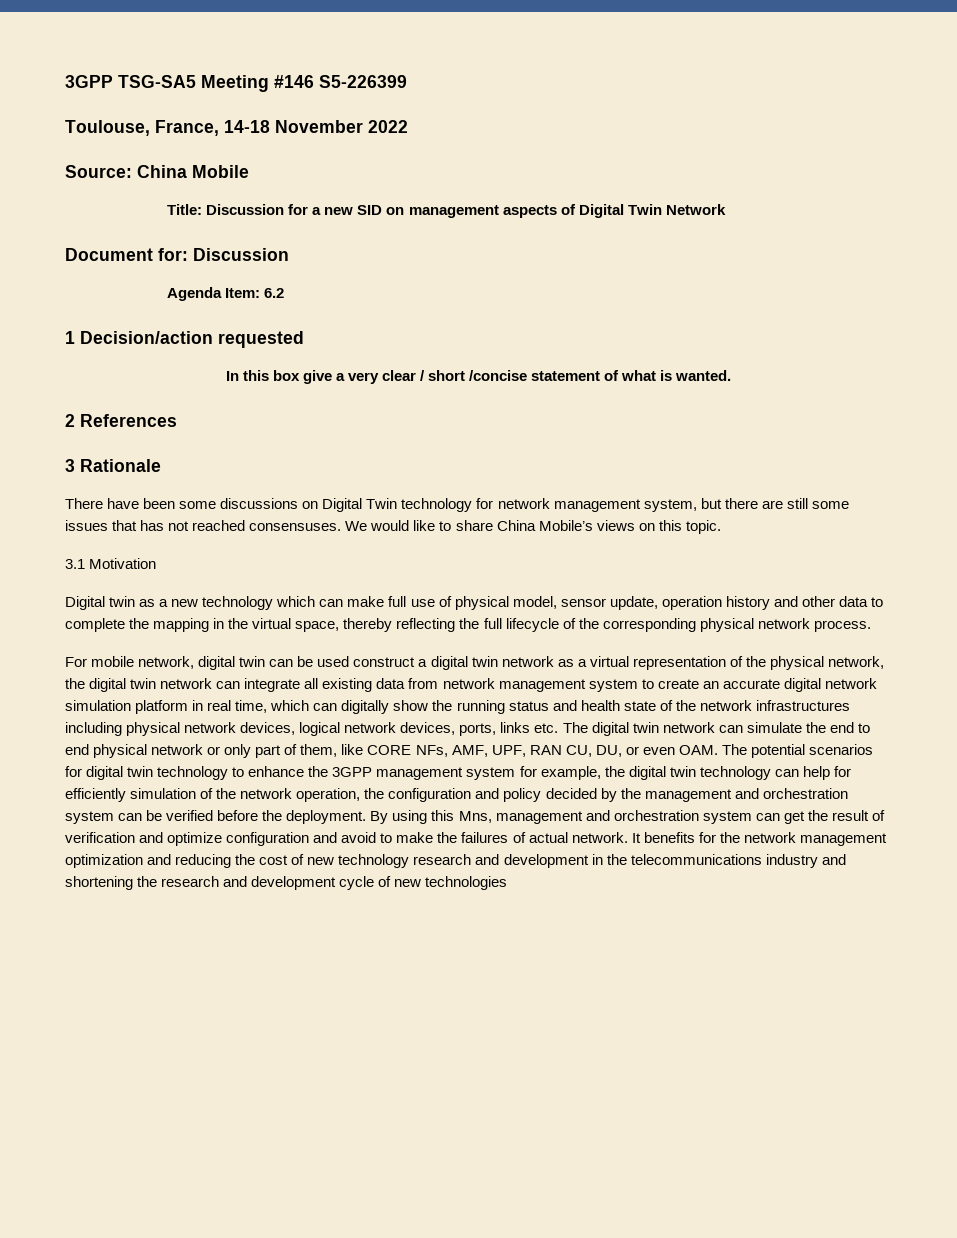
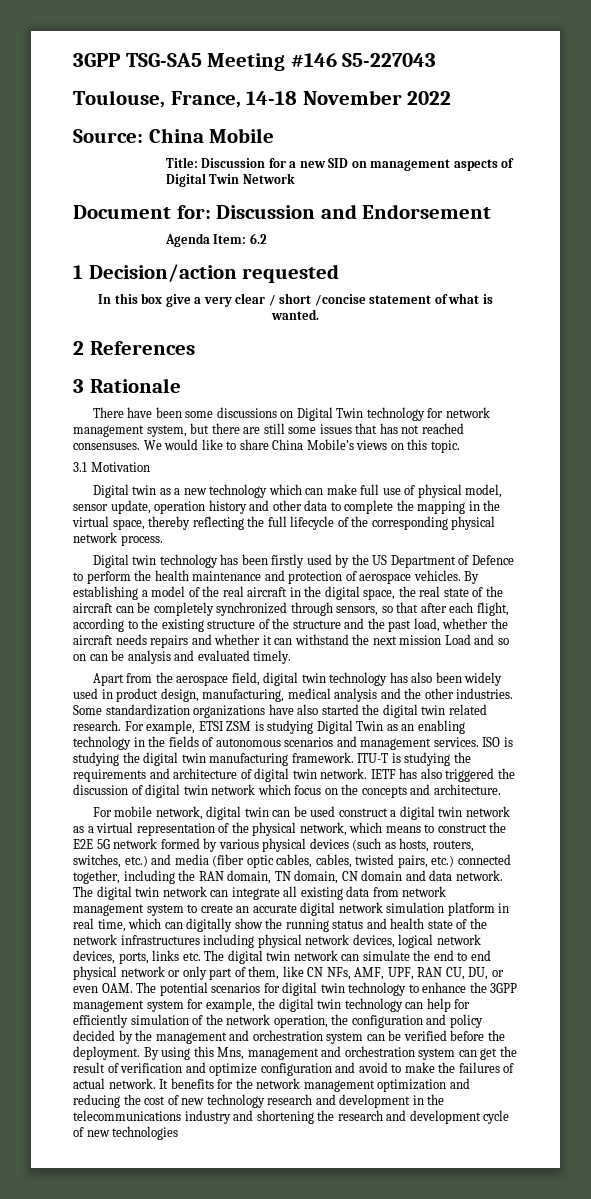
[319,75,407,88] S5-226399 -> [342,53,437,67] S5-227043
(289, 254) none -> [320,204,492,219] and Endorsement
(871, 626) none -> [92,554,514,568] [73,570,480,584] [73,586,503,600] [73,602,509,616] [73,618,508,632] [73,634,509,648] [73,650,292,664] [92,672,503,686] [73,688,514,702] [73,704,487,718] [73,720,465,734] [73,736,513,750] [73,752,471,766] [73,768,515,782] [73,784,501,798] // Digital twin technology has been firstly used by the US Department of Defence to perform the health maintenance and protection of aerospace vehicles. By establishing a model of the real aircraft in the digital space, the real state of the aircraft can be completely synchronized through sensors, so that after each flight, according to the existing structure of the structure and the past load, whether the aircraft needs repairs and whether it can withstand the next mission Load and so on can be analysis and evaluated timely. // Apart from the aerospace field, digital twin technology has also been widely used in product design, manufacturing, medical analysis and the other industries. Some standardization organizations have also started the digital twin related research. For example, ETSI ZSM is studying Digital Twin as an enabling technology in the fields of autonomous scenarios and management services. ISO is studying the digital twin manufacturing framework. ITU-T is studying the requirements and architecture of digital twin network. IETF has also triggered the discussion of digital twin network which focus on the concepts and architecture.
[65,678,85,689] the -> [349,822,507,833] [73,838,474,852] [73,854,511,868] [73,870,503,884] [73,886,93,897] which means to construct the E2E 5G network formed by various physical devices (such as hosts, routers, switches, etc.) and media (fiber optic cables, cables, twisted pairs, etc.) connected together, including the RAN domain, TN domain, CN domain and data network. The
[367,745,412,755] CORE -> [307,967,324,977] CN

